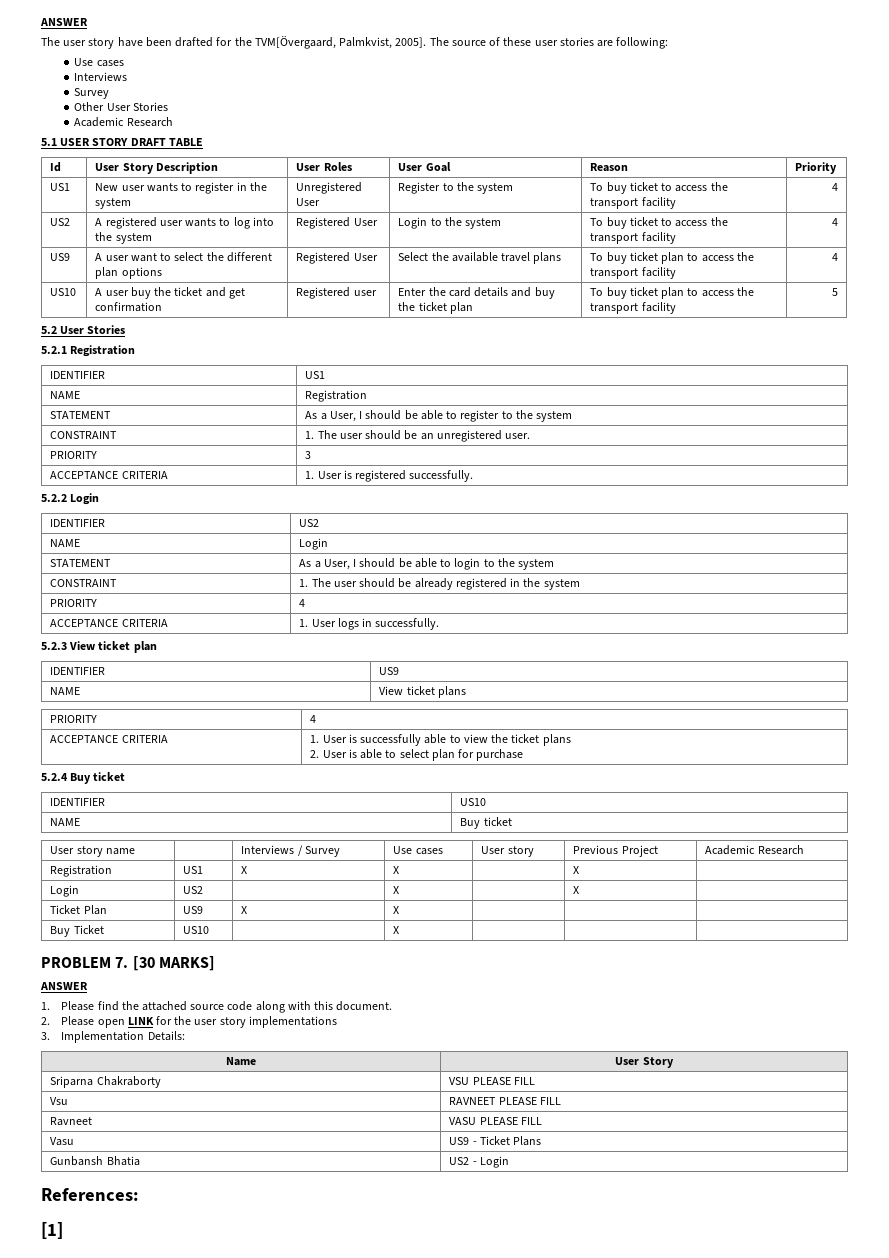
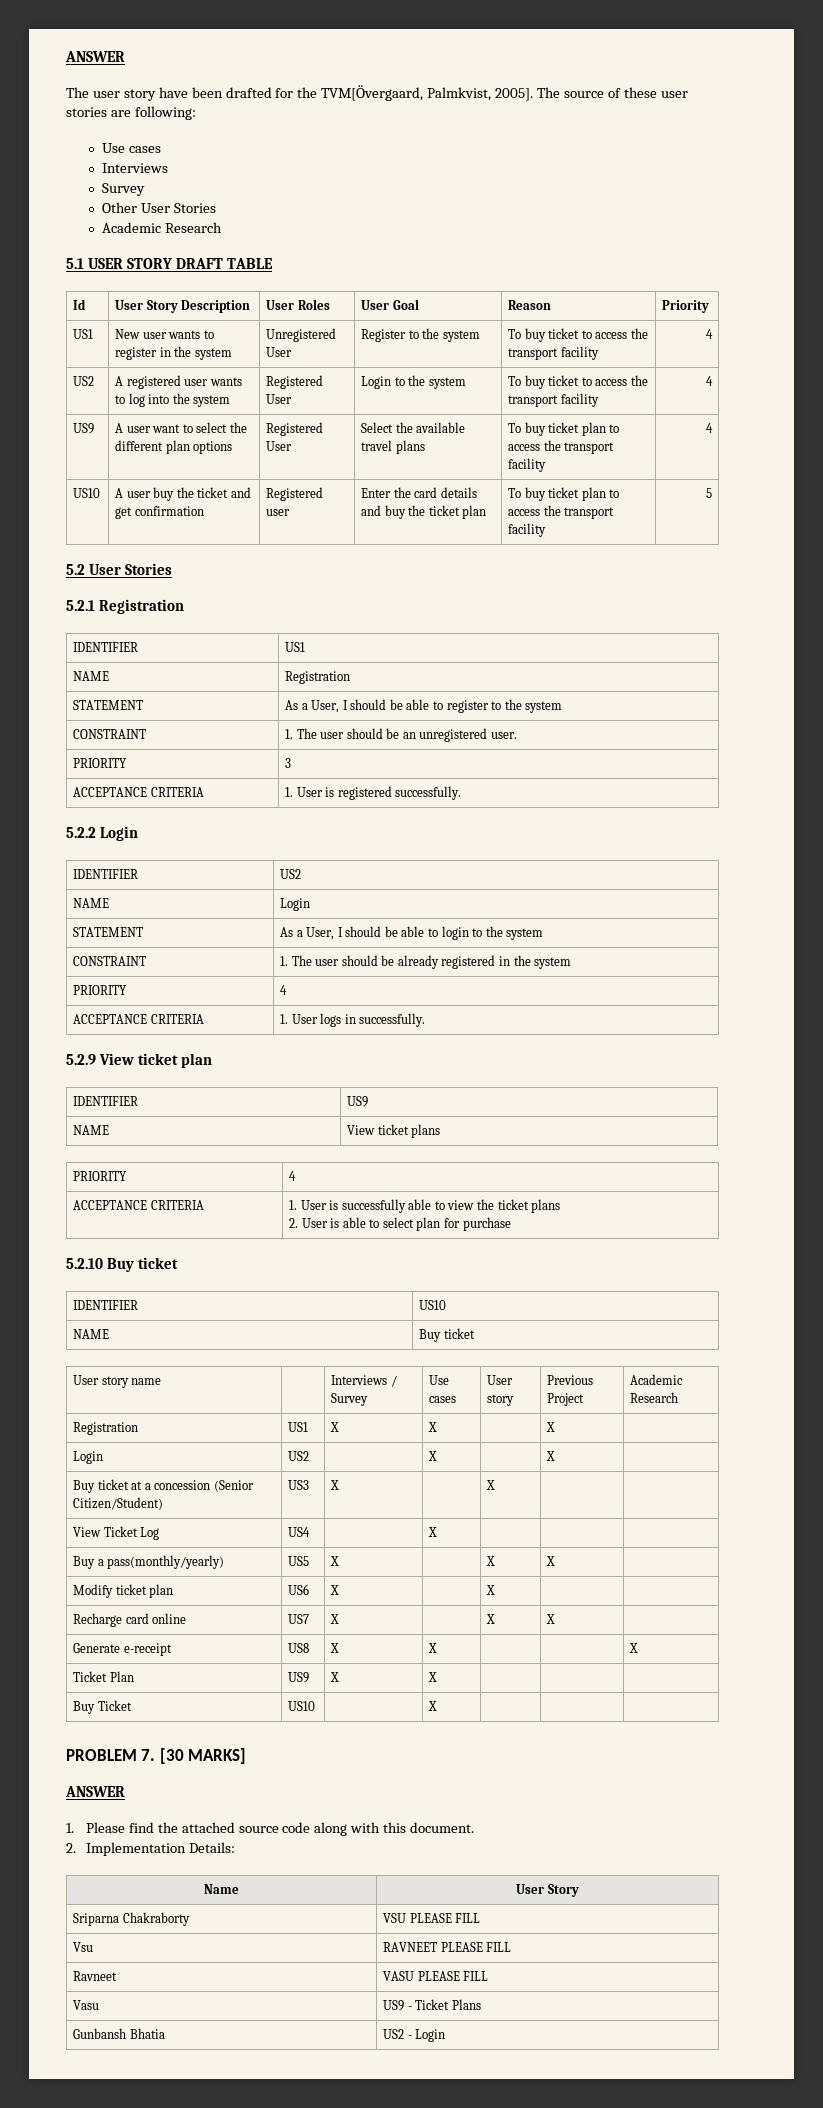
[41,642,67,650] 5.2.3 -> [66,1054,96,1065] 5.2.9
[41,773,68,781] 5.2.4 -> [66,1258,103,1269] 5.2.10
(580, 890) none -> [73,1479,254,1493] [73,1497,164,1510] [288,1480,310,1490] [330,1480,340,1490] [486,1480,496,1490] [73,1526,160,1540] [288,1527,311,1537] [428,1527,438,1537] [73,1555,225,1569] [288,1556,310,1566] [330,1556,340,1566] [486,1556,496,1566] [546,1556,556,1566] [73,1584,174,1598] [288,1584,310,1595] [330,1585,340,1595] [486,1585,496,1595] [73,1613,187,1627] [288,1614,310,1624] [330,1614,340,1624] [486,1614,496,1624] [546,1614,556,1624] [73,1643,172,1656] [288,1643,310,1653] [330,1643,340,1653] [428,1643,438,1653] [629,1643,639,1653] // Buy ticket at a concession (Senior Citizen/Student) | US3 | X | | X | | // View Ticket Log | US4 | | X | | | // Buy a pass(monthly/yearly) | US5 | X | | X | X | // Modify ticket plan | US6 | X | | X | | // Recharge card online | US7 | X | | X | X | // Generate e-receipt | US8 | X | X | | | X
[61,1016,337,1028] [41,1032,50,1040] Please open LINK for the user story implementations // 3. -> (76, 1848) none
[41,1188,139,1201] [41,1222,63,1239] // References: // [1] -> (446, 2035) none

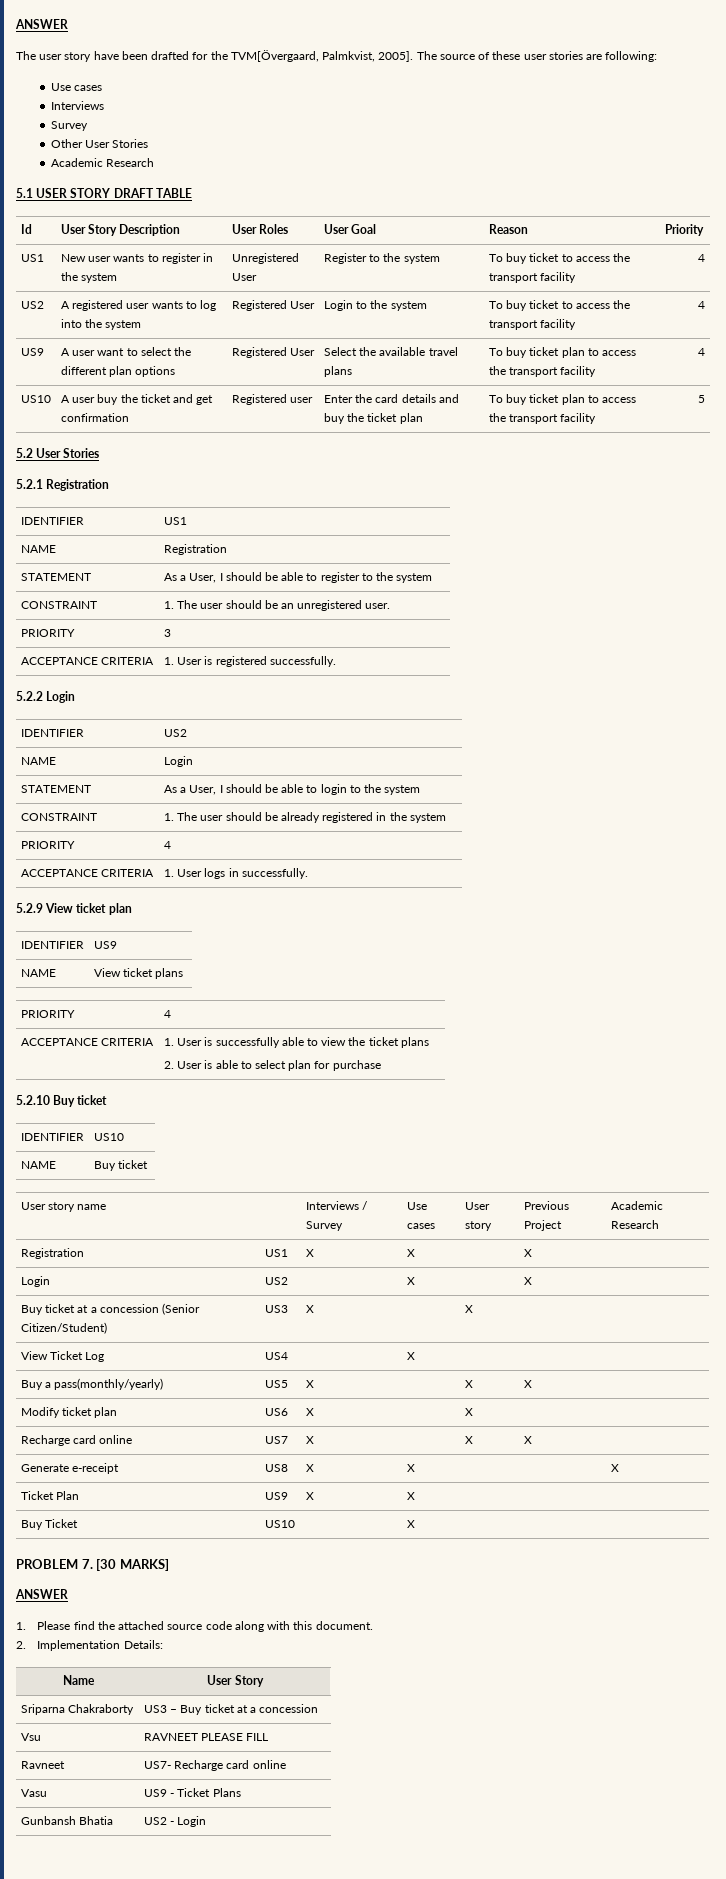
[383,1913,481,1923] VSU PLEASE FILL -> [143,1704,319,1715] US3 – Buy ticket at a concession
[383,1971,489,1981] VASU PLEASE FILL -> [143,1760,286,1771] US7- Recharge card online

